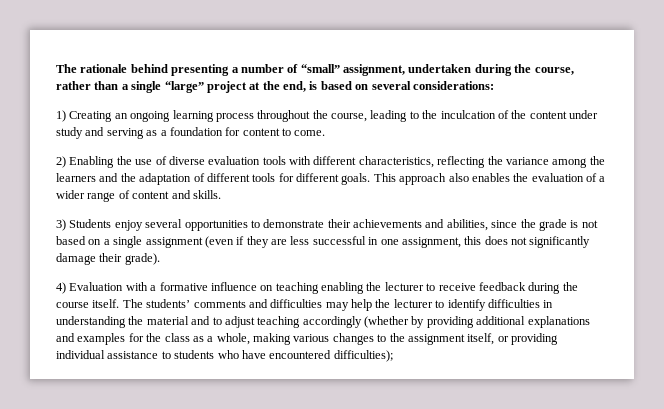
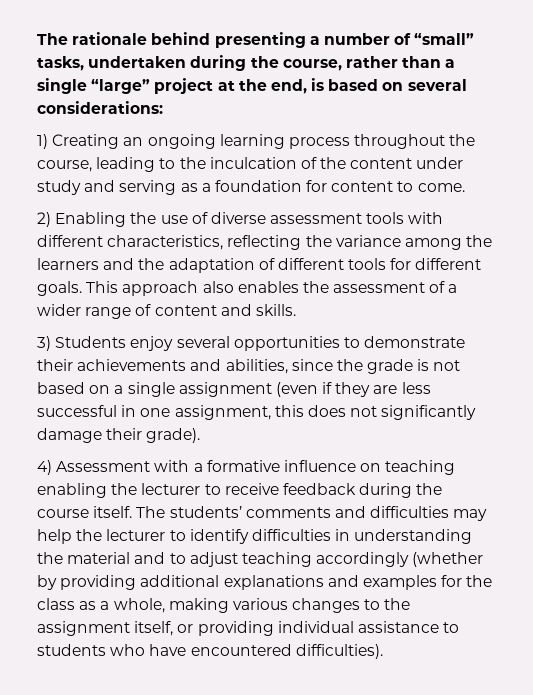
[343,64,405,76] assignment, -> [37,56,84,71] tasks,
[208,156,261,165] evaluation -> [270,213,363,224] assessment
[531,173,584,182] evaluation -> [333,282,426,293] assessment
[69,282,124,291] Evaluation -> [56,461,151,472] Assessment
[333,350,393,362] difficulties); -> [295,644,383,659] difficulties).

